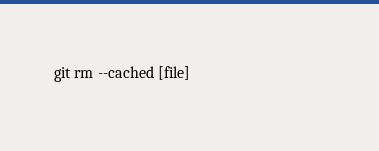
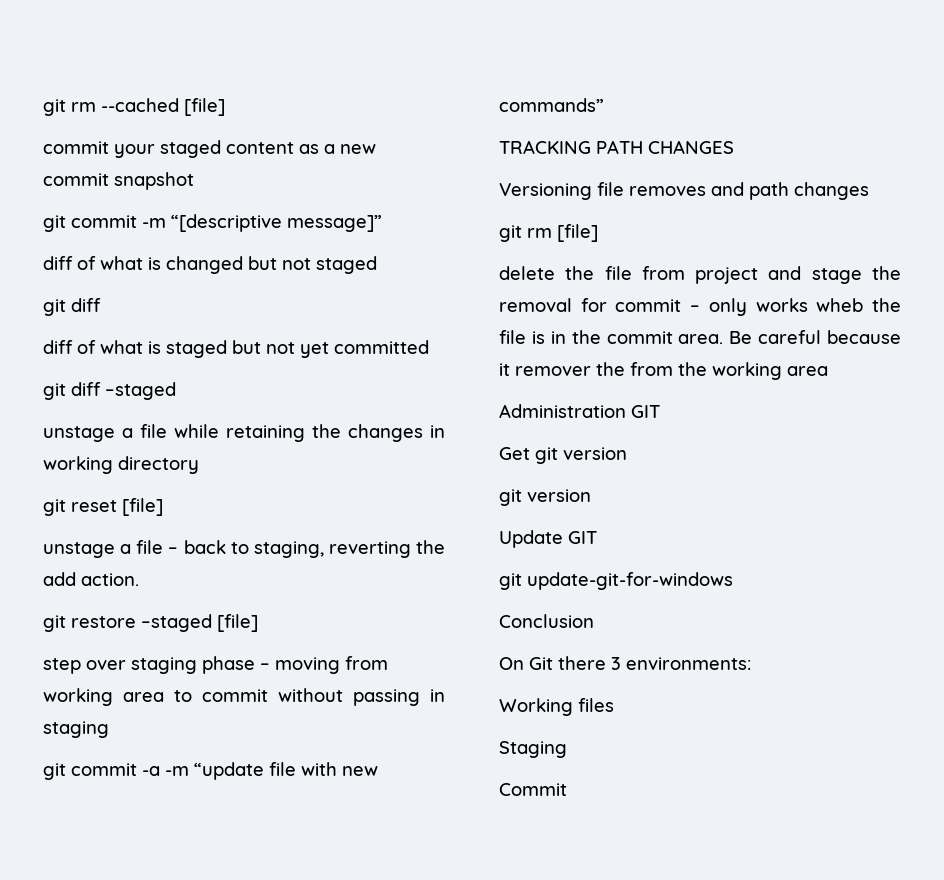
(190, 73) none -> [43,140,376,158] [43,172,194,190] [43,214,382,232] [43,256,377,274] [43,298,101,316] [43,340,429,358] [43,382,176,400] [43,424,445,442] [43,456,199,474] [43,498,163,516] [43,540,445,558] [43,572,139,586] [43,614,258,632] [43,656,388,674] [43,688,445,706] [43,721,109,738] [43,762,378,780] [499,98,604,112] [499,140,734,154] [499,182,869,200] [499,224,598,242] [499,266,901,284] [499,298,901,316] [499,330,901,344] [499,362,828,380] [499,404,660,418] [499,447,627,464] [499,489,591,506] [499,530,597,548] [499,572,733,590] [499,614,594,628] [499,656,751,670] [499,698,614,716] [499,741,567,758] [499,783,567,796] // commit your staged content as a new commit snapshot // git commit -m “[descriptive message]” // diff of what is changed but not staged // git diff // diff of what is staged but not yet committed // git diff –staged // unstage a file while retaining the changes in working directory // git reset [file] // unstage a file – back to staging, reverting the add action. // git restore –staged [file] // step over staging phase – moving from working area to commit without passing in staging // git commit -a -m “update file with new commands” // TRACKING PATH CHANGES // Versioning file removes and path changes // git rm [file] // delete the file from project and stage the removal for commit – only works wheb the file is in the commit area. Be careful because it remover the from the working area // Administration GIT // Get git version // git version // Update GIT // git update-git-for-windows // Conclusion // On Git there 3 environments: // Working files // Staging // Commit

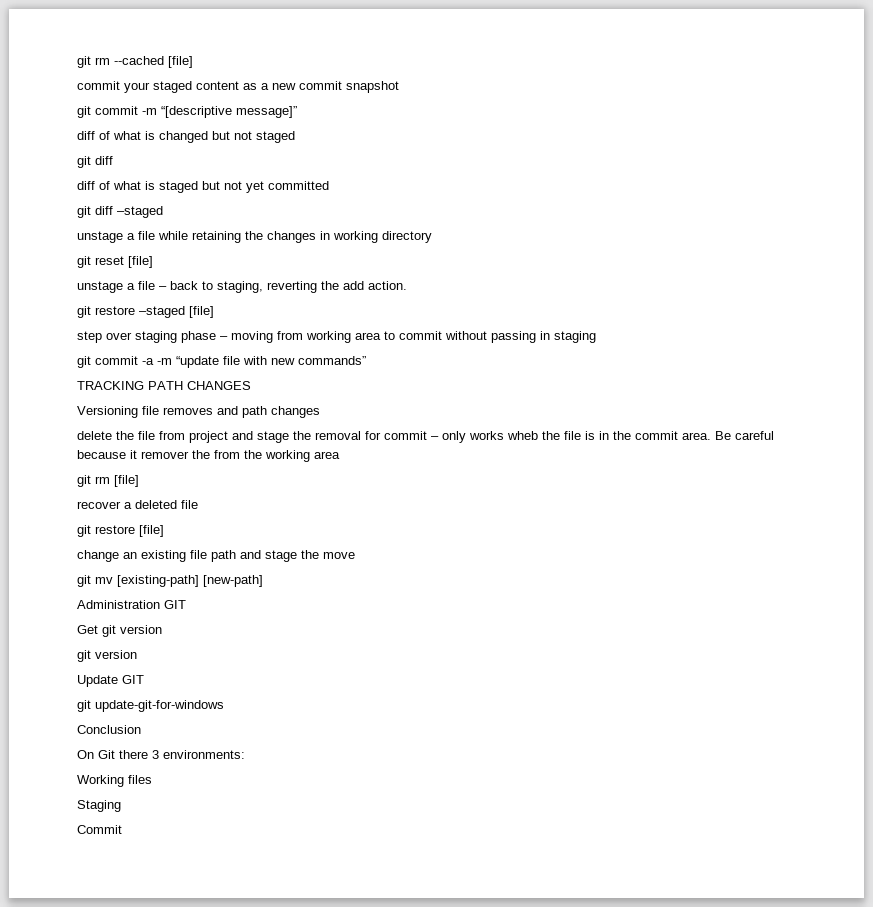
[499,224,598,242] // git rm [file] -> (320, 412) none
(828, 371) none -> [77,475,139,487] [77,500,198,509] [77,525,164,537] [77,550,355,562] [77,575,263,587] // git rm [file] // recover a deleted file // git restore [file] // change an existing file path and stage the move // git mv [existing-path] [new-path]

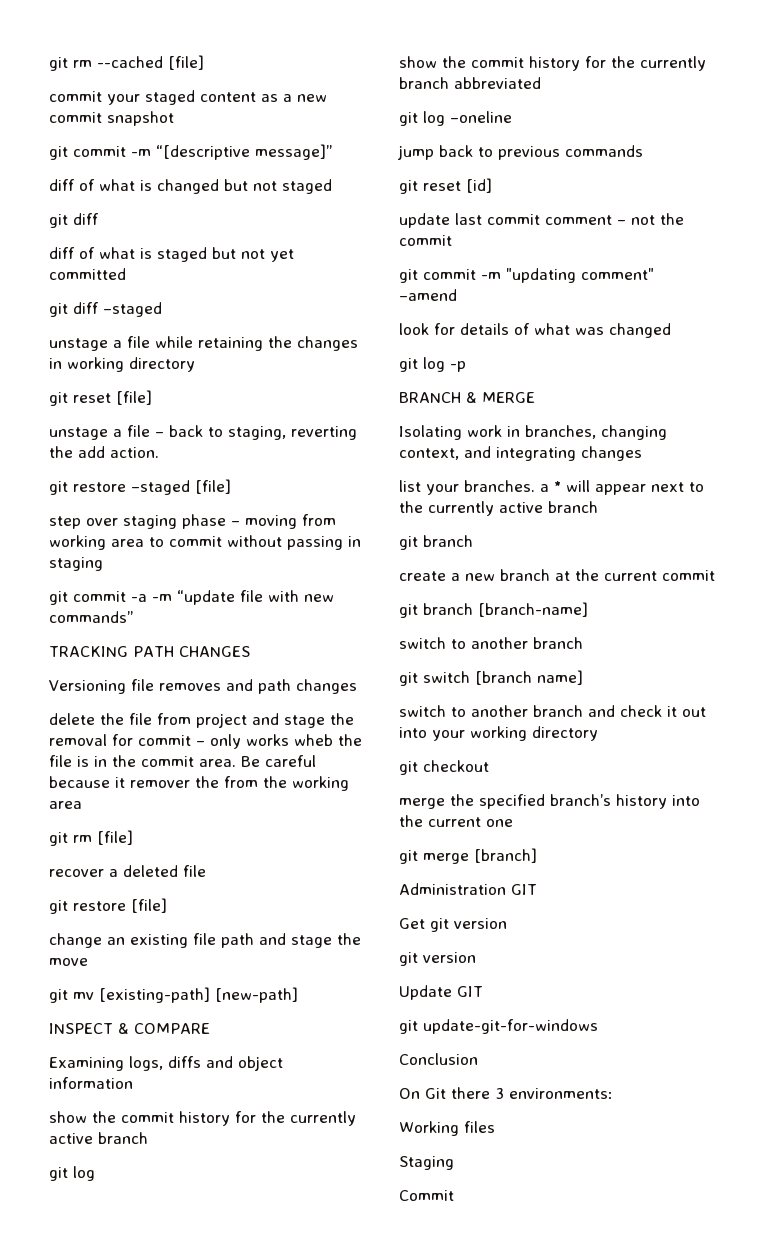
(263, 581) none -> [49,1023,210,1034] [49,1056,283,1071] [49,1077,133,1089] [49,1111,356,1126] [49,1132,148,1144] [49,1166,95,1181] [399,56,706,71] [399,77,541,89] [399,111,512,126] [397,145,643,160] [399,178,492,194] [399,213,684,228] [399,235,452,246] [399,268,654,283] [399,289,457,301] [399,323,671,338] [399,357,466,372] [399,392,535,403] [399,425,667,440] [399,446,642,461] [399,480,704,495] [399,501,598,516] [399,535,473,550] [399,569,715,581] [399,602,588,618] [399,637,583,649] [399,670,583,686] [399,705,706,717] [399,726,598,741] [399,760,489,775] [399,794,700,809] [399,815,513,827] [399,848,537,864] // INSPECT & COMPARE // Examining logs, diffs and object information // show the commit history for the currently active branch // git log // show the commit history for the currently branch abbreviated // git log –oneline // jump back to previous commands // git reset [id] // update last commit comment – not the commit // git commit -m "updating comment" –amend // look for details of what was changed // git log -p // BRANCH & MERGE // Isolating work in branches, changing context, and integrating changes // list your branches. a * will appear next to the currently active branch // git branch // create a new branch at the current commit // git branch [branch-name] // switch to another branch // git switch [branch name] // switch to another branch and check it out into your working directory // git checkout // merge the specified branch’s history into the current one // git merge [branch]

